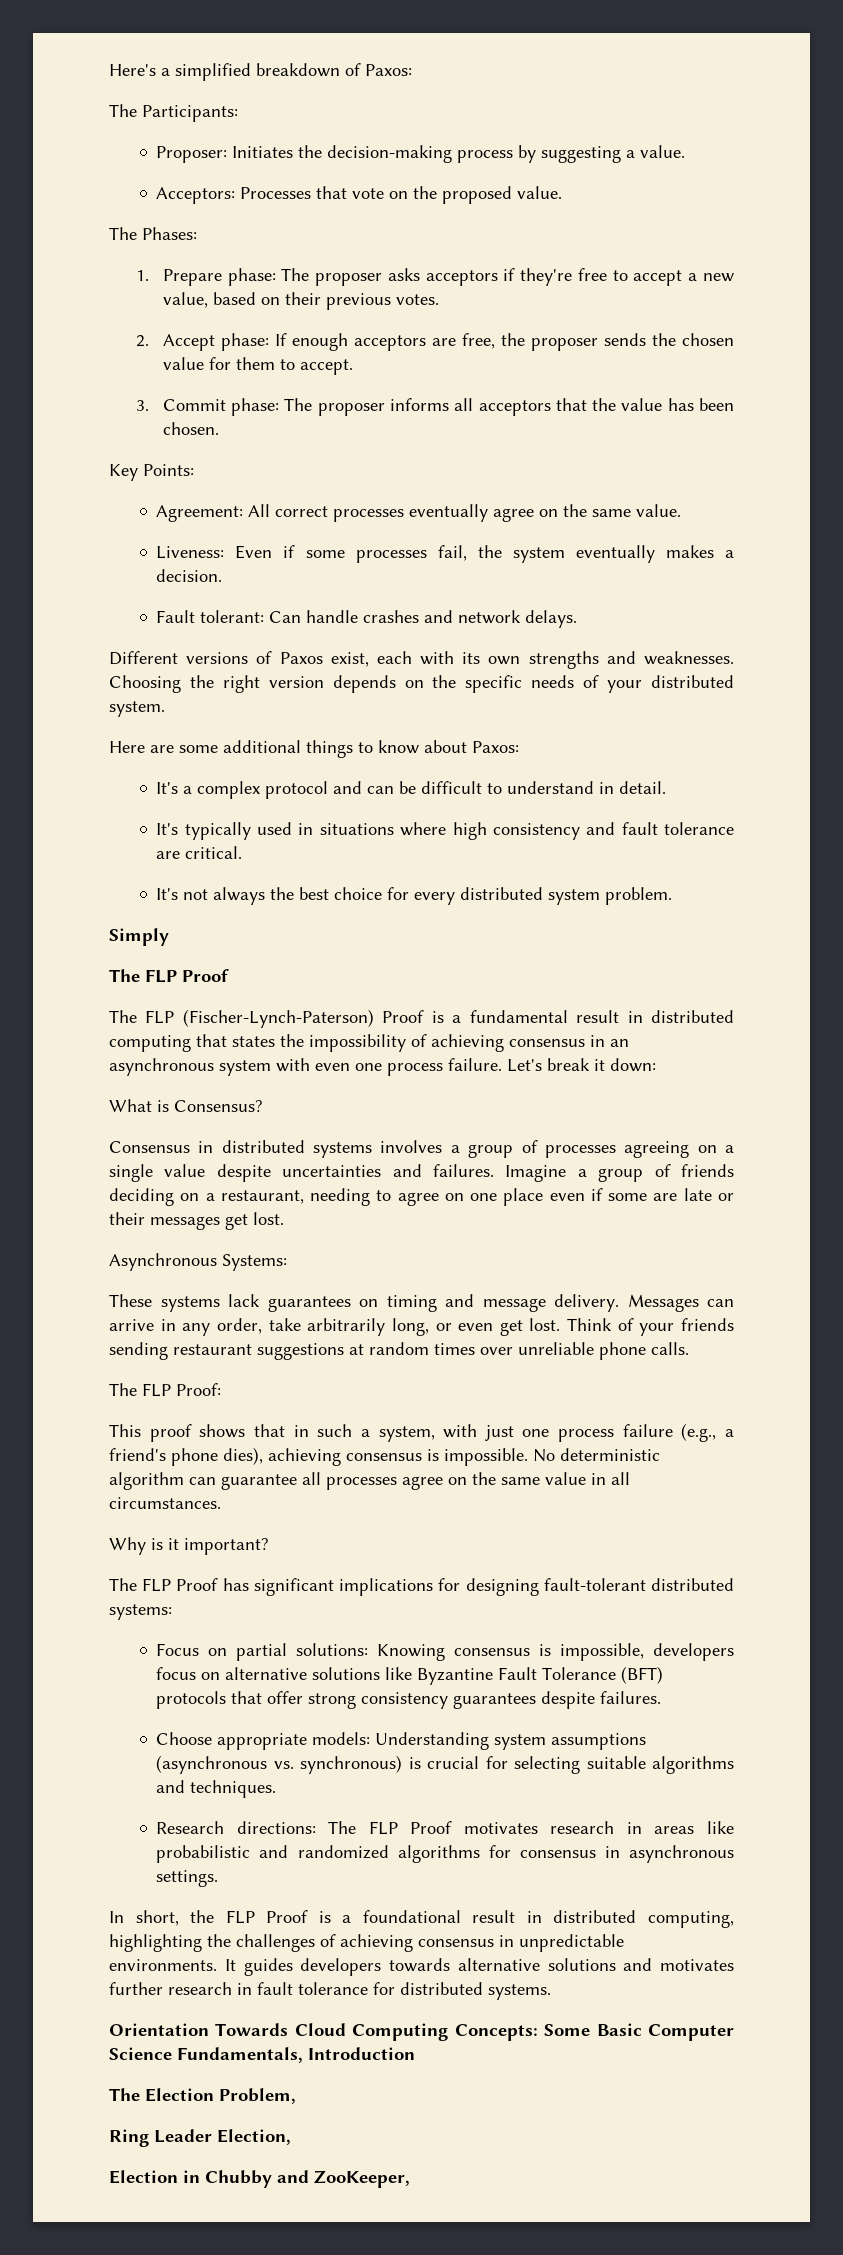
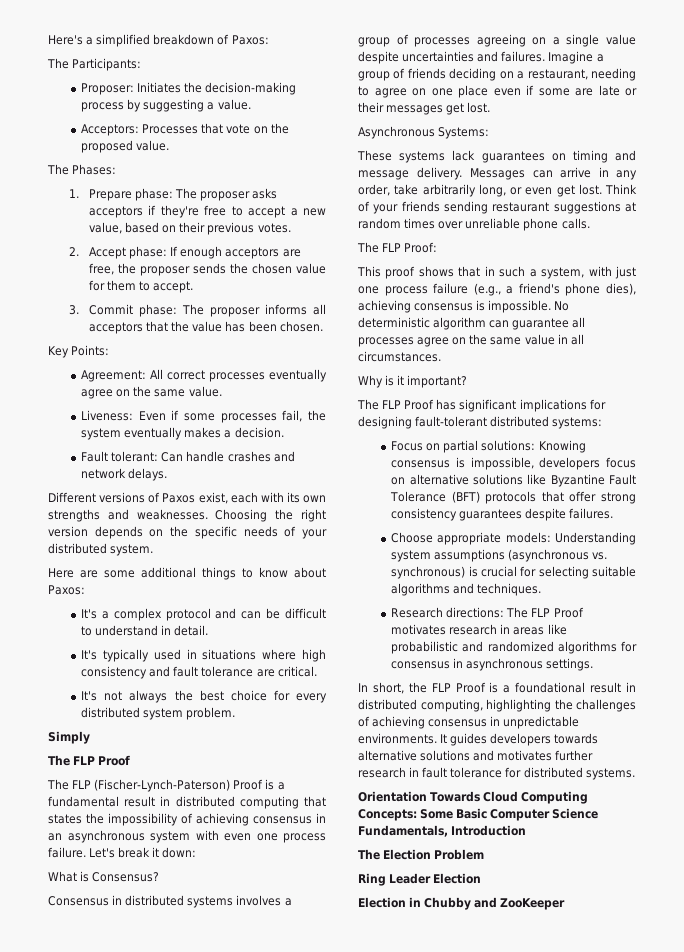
[219,2088,296,2104] Problem, -> [434,849,485,860] Problem
[217,2129,291,2145] Election, -> [433,873,482,884] Election
[314,2170,410,2188] ZooKeeper, -> [500,898,566,910] ZooKeeper

